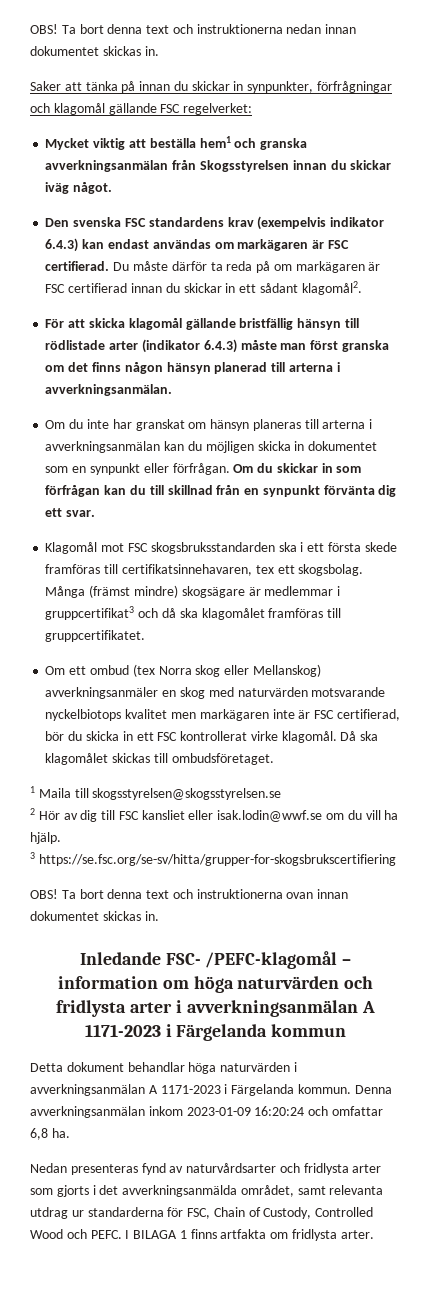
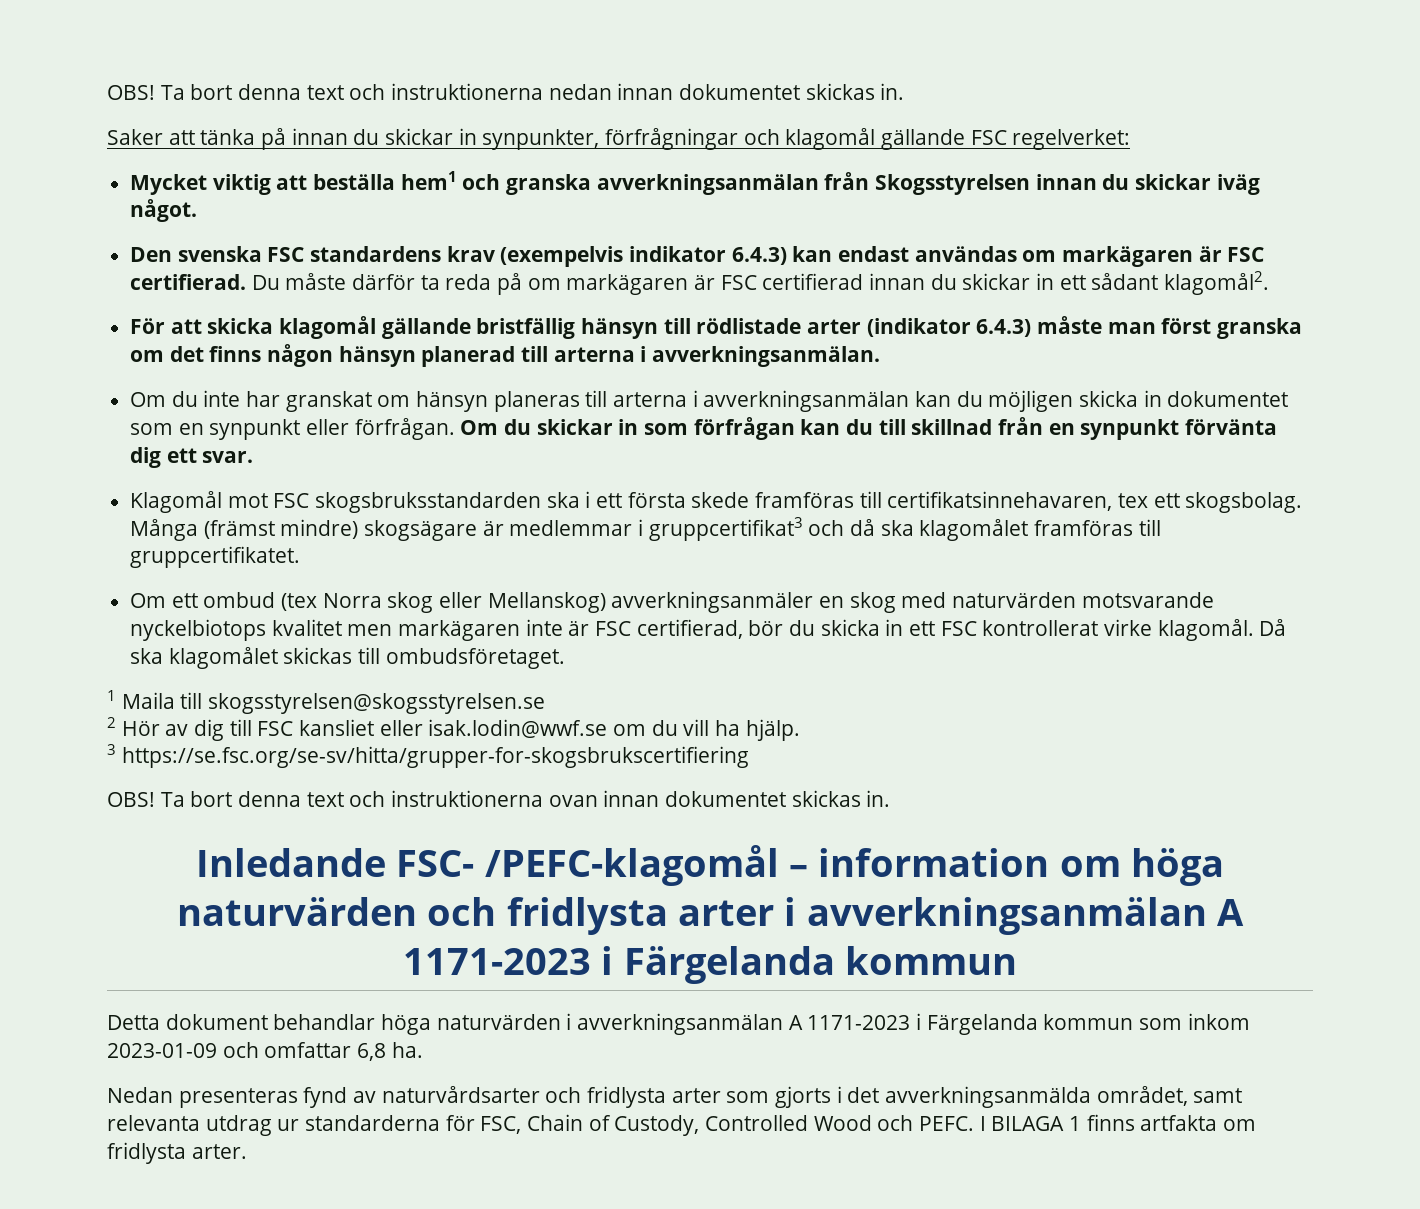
[297,1084,392,1094] [30,1106,145,1118] kommun. Denna avverkningsanmälan -> [1043,1014,1183,1030] kommun som
[254,1106,305,1116] 16:20:24 -> (217, 1050) none

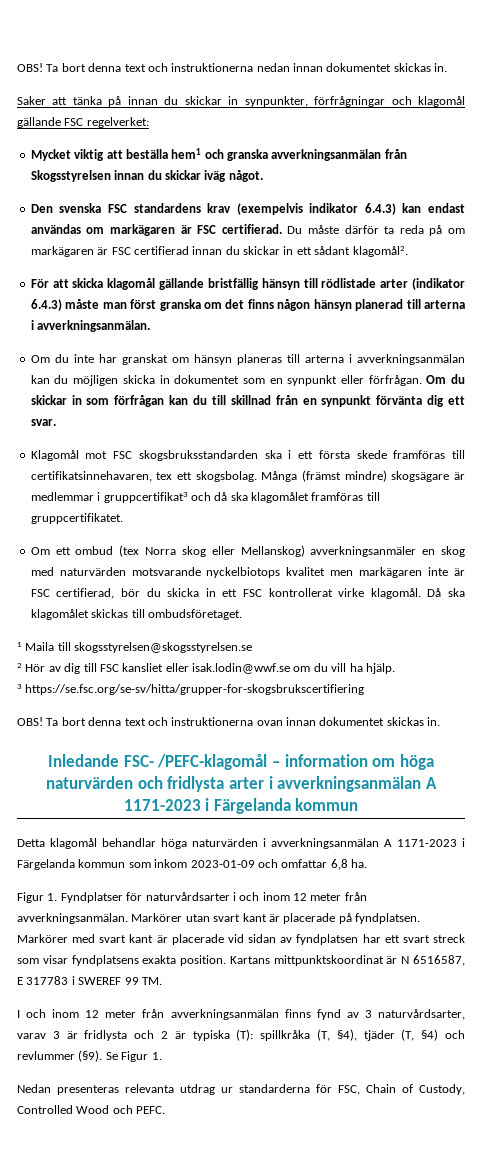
[165,1014,268,1030] dokument -> [50,838,97,849] klagomål
[107,1086,1243,1108] Nedan presenteras fynd av naturvårdsarter och fridlysta arter som gjorts i det avverkningsanmälda området, samt -> [17,892,367,903] [17,913,420,924] [17,934,465,945] [17,955,465,966] [17,976,162,985] [17,1009,465,1020] [17,1029,466,1041] [17,1050,162,1062] [17,1084,119,1095] Figur 1. Fyndplatser för naturvårdsarter i och inom 12 meter från avverkningsanmälan. Markörer utan svart kant är placerade på fyndplatsen. Markörer med svart kant är placerade vid sidan av fyndplatsen har ett svart streck som visar fyndplatsens exakta position. Kartans mittpunktskoordinat är N 6516587, E 317783 i SWEREF 99 TM. // I och inom 12 meter från avverkningsanmälan finns fynd av 3 naturvårdsarter, varav 3 är fridlysta och 2 är typiska (T): spillkråka (T, §4), tjäder (T, §4) och revlummer (§9). Se Figur 1. // Nedan presenteras
[979,1114,1257,1131] [107,1142,247,1164] I BILAGA 1 finns artfakta om fridlysta arter. -> (166, 1110) none

